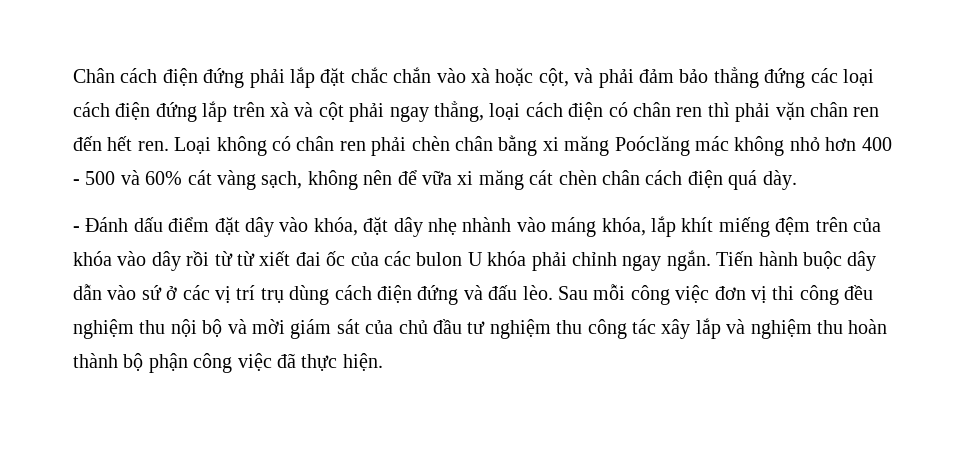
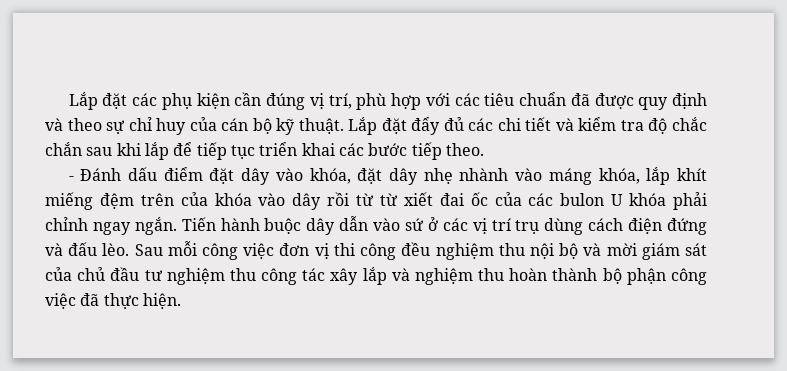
[73,67,874,88] [73,101,880,122] [73,135,892,156] [73,170,797,190] Chân cách điện đứng phải lắp đặt chắc chắn vào xà hoặc cột, và phải đảm bảo thẳng đứng các loại cách điện đứng lắp trên xà và cột phải ngay thẳng, loại cách điện có chân ren thì phải vặn chân ren đến hết ren. Loại không có chân ren phải chèn chân bằng xi măng Poóclăng mác không nhỏ hơn 400 - 500 và 60% cát vàng sạch, không nên để vữa xi măng cát chèn chân cách điện quá dày. -> [68,92,707,110] [45,117,707,135] [45,142,484,160] Lắp đặt các phụ kiện cần đúng vị trí, phù hợp với các tiêu chuẩn đã được quy định và theo sự chỉ huy của cán bộ kỹ thuật. Lắp đặt đẩy đủ các chi tiết và kiểm tra độ chắc chắn sau khi lắp để tiếp tục triển khai các bước tiếp theo.

